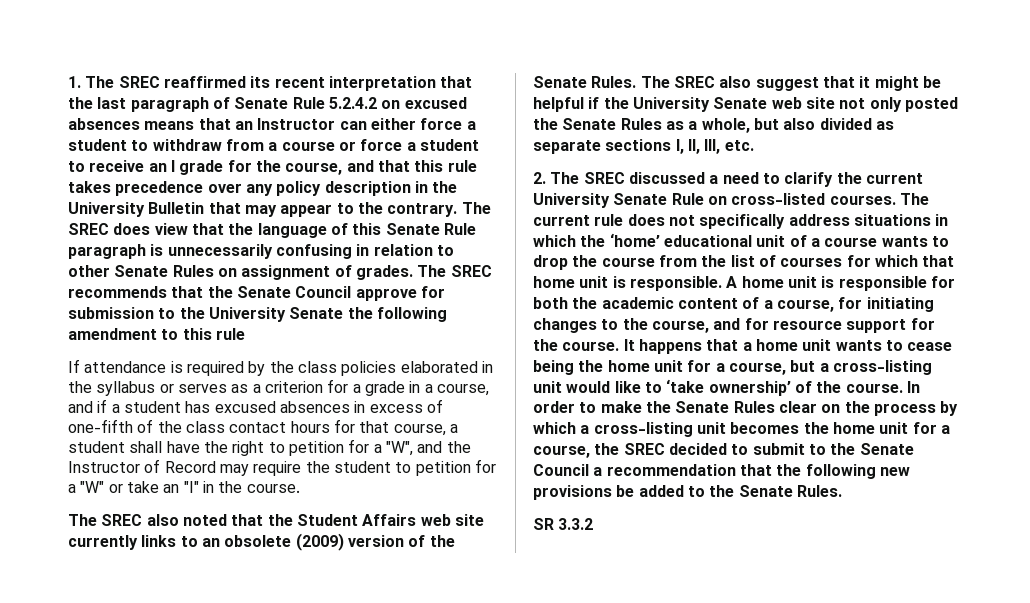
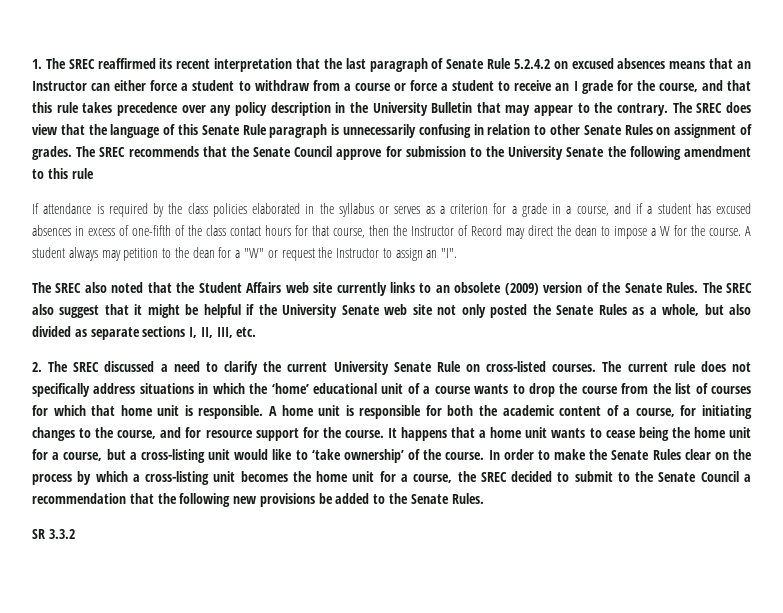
[449,424,458,433] [68,439,443,456] a student shall have the right to petition for a "W", and -> [369,225,389,236] then
[253,459,496,476] [68,481,300,493] require the student to petition for a "W" or take an "I" in the course. -> [528,225,751,239] [32,247,458,261] direct the dean to impose a W for the course. A student always may petition to the dean for a "W" or request the Instructor to assign an "I".

